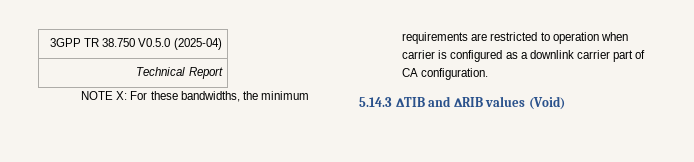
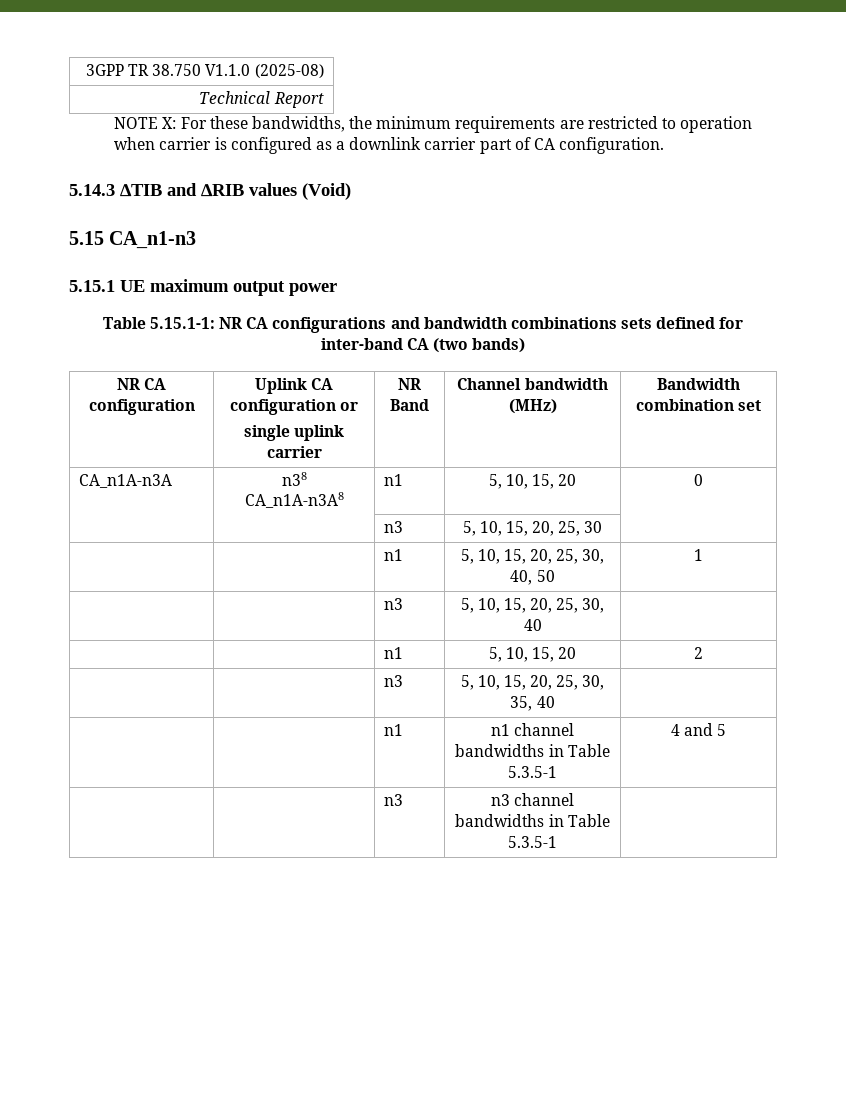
[138,38,222,50] V0.5.0 (2025-04) -> [205,64,324,78] V1.1.0 (2025-08)
(565, 103) none -> [69,231,197,249] [69,279,337,296] [102,317,744,333] [320,338,526,353] [116,378,167,390] [88,399,195,415] [254,378,334,394] [229,399,359,415] [243,425,345,441] [266,446,322,458] [398,378,422,390] [390,399,429,411] [457,378,608,390] [508,399,557,414] [657,378,740,390] [635,399,762,411] [79,474,173,488] [281,472,307,486] [244,492,344,508] [384,474,404,486] [488,474,577,489] [694,474,703,486] [384,521,404,533] [462,521,603,536] [384,549,404,561] [460,549,605,564] [510,570,555,585] [694,549,703,561] [384,598,404,610] [460,598,605,613] [523,619,542,631] [384,647,404,659] [488,647,577,662] [694,647,703,659] [384,675,404,687] [460,675,605,690] [510,696,555,711] [384,724,404,736] [490,723,575,736] [455,744,610,757] [508,766,557,778] [670,723,727,736] [384,794,404,806] [490,793,575,806] [455,814,610,827] [508,836,557,848] // 5.15 CA_n1-n3 // 5.15.1 UE maximum output power // Table 5.15.1-1: NR CA configurations and bandwidth combinations sets defined for inter-band CA (two bands) // NR CA configuration | Uplink CA configuration or // single uplink carrier | NR Band | Channel bandwidth (MHz) | Bandwidth combination set // CA_n1A-n3A | n38 // CA_n1A-n3A8 | n1 | 5, 10, 15, 20 | 0 // | | n3 | 5, 10, 15, 20, 25, 30 | // | | n1 | 5, 10, 15, 20, 25, 30, 40, 50 | 1 // | | n3 | 5, 10, 15, 20, 25, 30, 40 | // | | n1 | 5, 10, 15, 20 | 2 // | | n3 | 5, 10, 15, 20, 25, 30, 35, 40 | // | | n1 | n1 channel bandwidths in Table 5.3.5-1 | 4 and 5 // | | n3 | n3 channel bandwidths in Table 5.3.5-1 |

